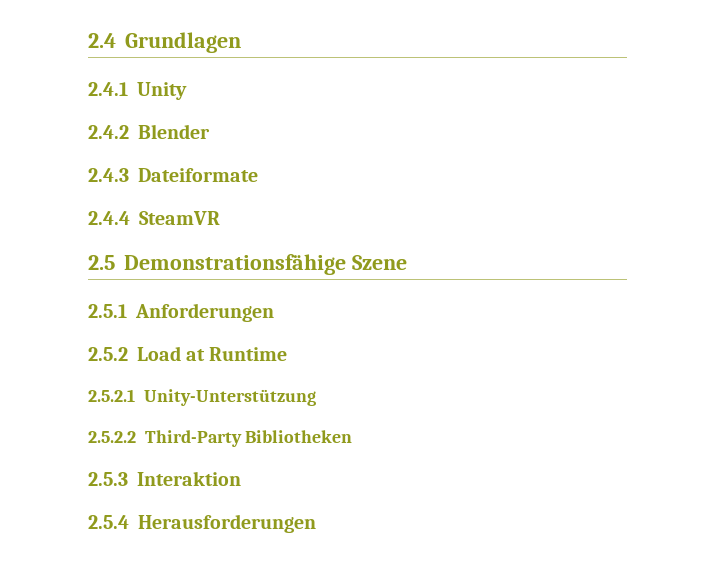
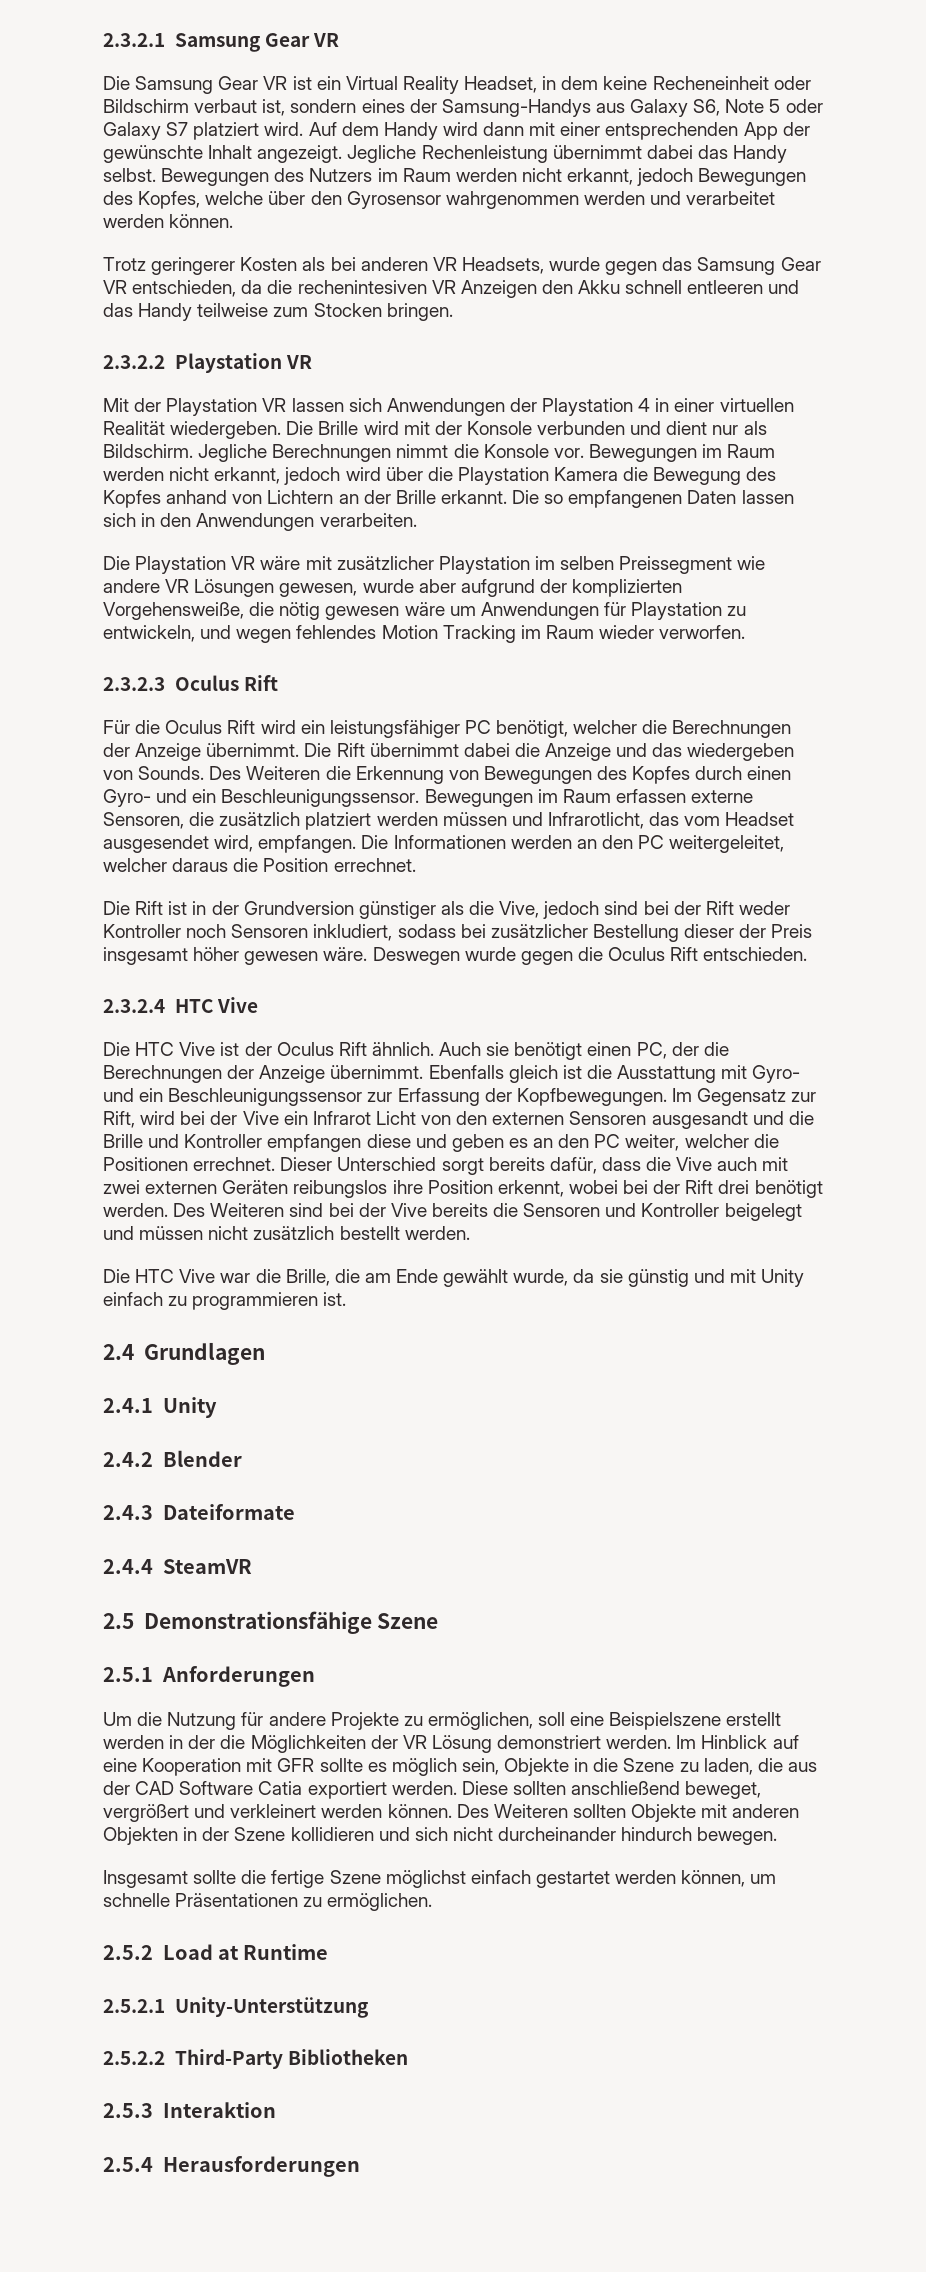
(88, 40) none -> [103,33,339,52] [103,76,811,94] [103,99,823,117] [103,122,810,140] [103,145,788,163] [103,168,807,186] [103,191,776,209] [103,214,234,228] [103,257,821,275] [103,280,800,298] [103,303,453,321] [103,353,312,373] [103,398,794,416] [103,421,767,439] [103,444,776,462] [103,467,777,485] [103,490,794,508] [103,513,417,531] [103,556,766,574] [103,579,683,597] [103,602,747,620] [103,625,746,643] [103,675,278,691] [103,720,792,738] [103,743,795,761] [103,766,792,784] [103,789,754,807] [103,812,795,830] [103,835,785,853] [103,858,416,872] [103,901,790,919] [103,924,813,942] [103,947,808,965] [103,997,258,1013] [103,1042,729,1060] [103,1065,801,1083] [103,1088,817,1106] [103,1111,814,1129] [103,1134,779,1152] [103,1157,789,1175] [103,1180,823,1198] [103,1203,802,1221] [103,1226,470,1240] [103,1269,805,1287] [103,1292,347,1310] 2.3.2.1 Samsung Gear VR // Die Samsung Gear VR ist ein Virtual Reality Headset, in dem keine Recheneinheit oder Bildschirm verbaut ist, sondern eines der Samsung-Handys aus Galaxy S6, Note 5 oder Galaxy S7 platziert wird. Auf dem Handy wird dann mit einer entsprechenden App der gewünschte Inhalt angezeigt. Jegliche Rechenleistung übernimmt dabei das Handy selbst. Bewegungen des Nutzers im Raum werden nicht erkannt, jedoch Bewegungen des Kopfes, welche über den Gyrosensor wahrgenommen werden und verarbeitet werden können. // Trotz geringerer Kosten als bei anderen VR Headsets, wurde gegen das Samsung Gear VR entschieden, da die rechenintesiven VR Anzeigen den Akku schnell entleeren und das Handy teilweise zum Stocken bringen. // 2.3.2.2 Playstation VR // Mit der Playstation VR lassen sich Anwendungen der Playstation 4 in einer virtuellen Realität wiedergeben. Die Brille wird mit der Konsole verbunden und dient nur als Bildschirm. Jegliche Berechnungen nimmt die Konsole vor. Bewegungen im Raum werden nicht erkannt, jedoch wird über die Playstation Kamera die Bewegung des Kopfes anhand von Lichtern an der Brille erkannt. Die so empfangenen Daten lassen sich in den Anwendungen verarbeiten. // Die Playstation VR wäre mit zusätzlicher Playstation im selben Preissegment wie andere VR Lösungen gewesen, wurde aber aufgrund der komplizierten Vorgehensweiße, die nötig gewesen wäre um Anwendungen für Playstation zu entwickeln, und wegen fehlendes Motion Tracking im Raum wieder verworfen. // 2.3.2.3 Oculus Rift // Für die Oculus Rift wird ein leistungsfähiger PC benötigt, welcher die Berechnungen der Anzeige übernimmt. Die Rift übernimmt dabei die Anzeige und das wiedergeben von Sounds. Des Weiteren die Erkennung von Bewegungen des Kopfes durch einen Gyro- und ein Beschleunigungssensor. Bewegungen im Raum erfassen externe Sensoren, die zusätzlich platziert werden müssen und Infrarotlicht, das vom Headset ausgesendet wird, empfangen. Die Informationen werden an den PC weitergeleitet, welcher daraus die Position errechnet. // Die Rift ist in der Grundversion günstiger als die Vive, jedoch sind bei der Rift weder Kontroller noch Sensoren inkludiert, sodass bei zusätzlicher Bestellung dieser der Preis insgesamt höher gewesen wäre. Deswegen wurde gegen die Oculus Rift entschieden. // 2.3.2.4 HTC Vive // Die HTC Vive ist der Oculus Rift ähnlich. Auch sie benötigt einen PC, der die Berechnungen der Anzeige übernimmt. Ebenfalls gleich ist die Ausstattung mit Gyro- und ein Beschleunigungssensor zur Erfassung der Kopfbewegungen. Im Gegensatz zur Rift, wird bei der Vive ein Infrarot Licht von den externen Sensoren ausgesandt und die Brille und Kontroller empfangen diese und geben es an den PC weiter, welcher die Positionen errechnet. Dieser Unterschied sorgt bereits dafür, dass die Vive auch mit zwei externen Geräten reibungslos ihre Position erkennt, wobei bei der Rift drei benötigt werden. Des Weiteren sind bei der Vive bereits die Sensoren und Kontroller beigelegt und müssen nicht zusätzlich bestellt werden. // Die HTC Vive war die Brille, die am Ende gewählt wurde, da sie günstig und mit Unity einfach zu programmieren ist. //
(274, 312) none -> [103,1712,782,1730] [103,1735,799,1753] [103,1758,817,1776] [103,1781,762,1799] [103,1804,800,1822] [103,1827,778,1845] [103,1870,777,1888] [103,1893,433,1911] // Um die Nutzung für andere Projekte zu ermöglichen, soll eine Beispielszene erstellt werden in der die Möglichkeiten der VR Lösung demonstriert werden. Im Hinblick auf eine Kooperation mit GFR sollte es möglich sein, Objekte in die Szene zu laden, die aus der CAD Software Catia exportiert werden. Diese sollten anschließend beweget, vergrößert und verkleinert werden können. Des Weiteren sollten Objekte mit anderen Objekten in der Szene kollidieren und sich nicht durcheinander hindurch bewegen. // Insgesamt sollte die fertige Szene möglichst einfach gestartet werden können, um schnelle Präsentationen zu ermöglichen.

